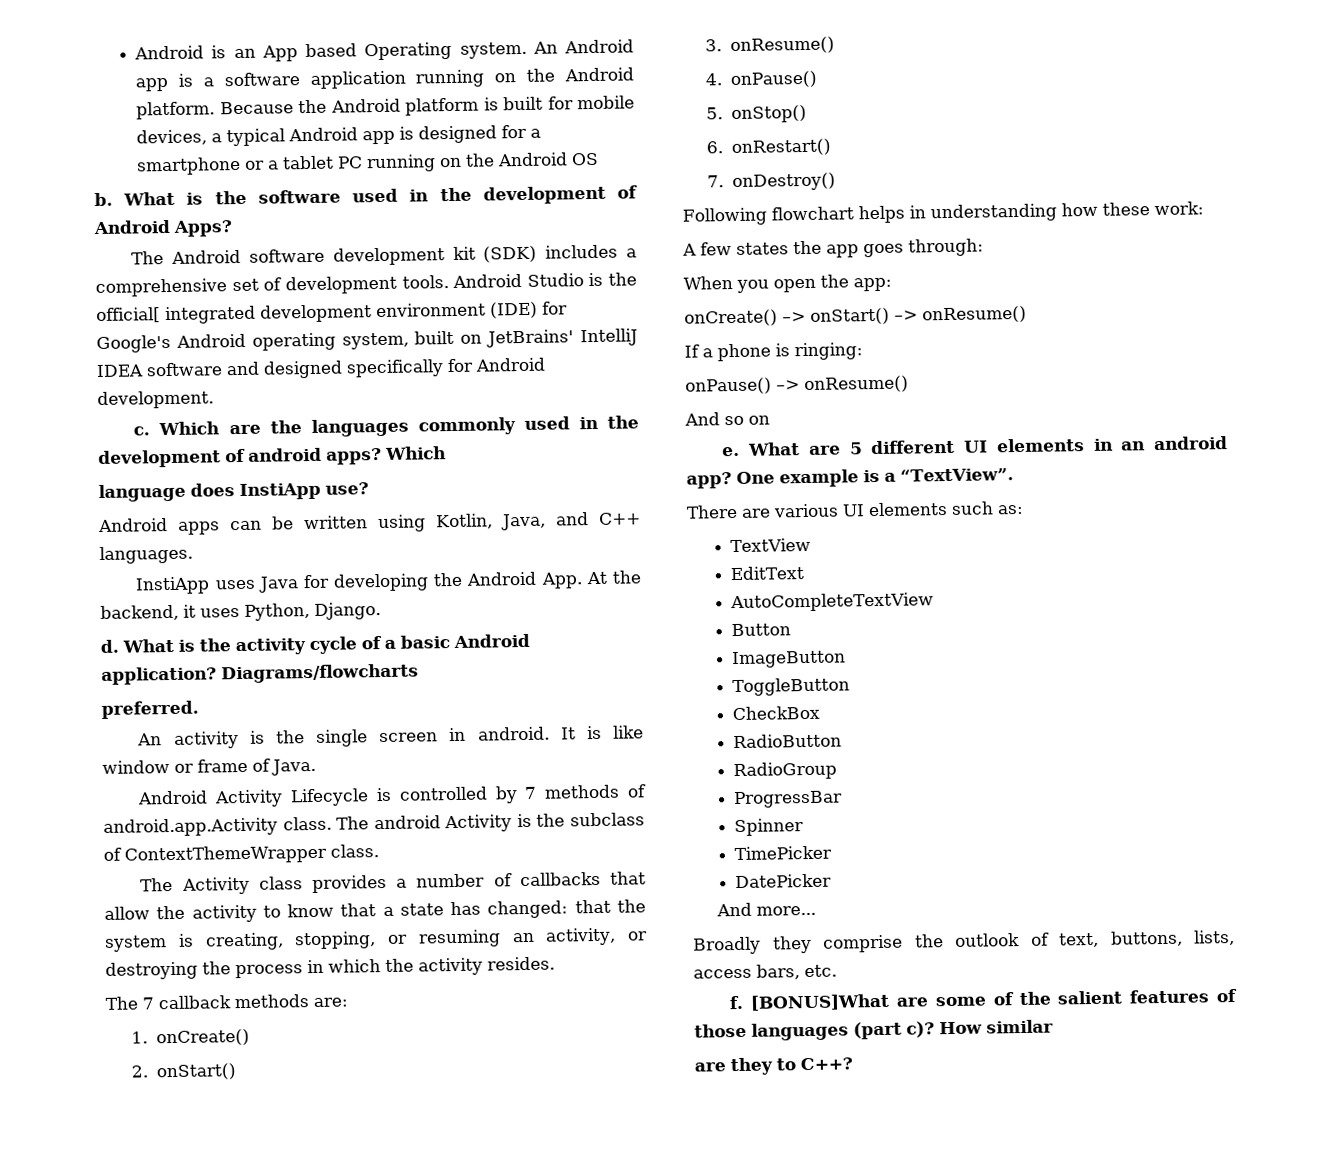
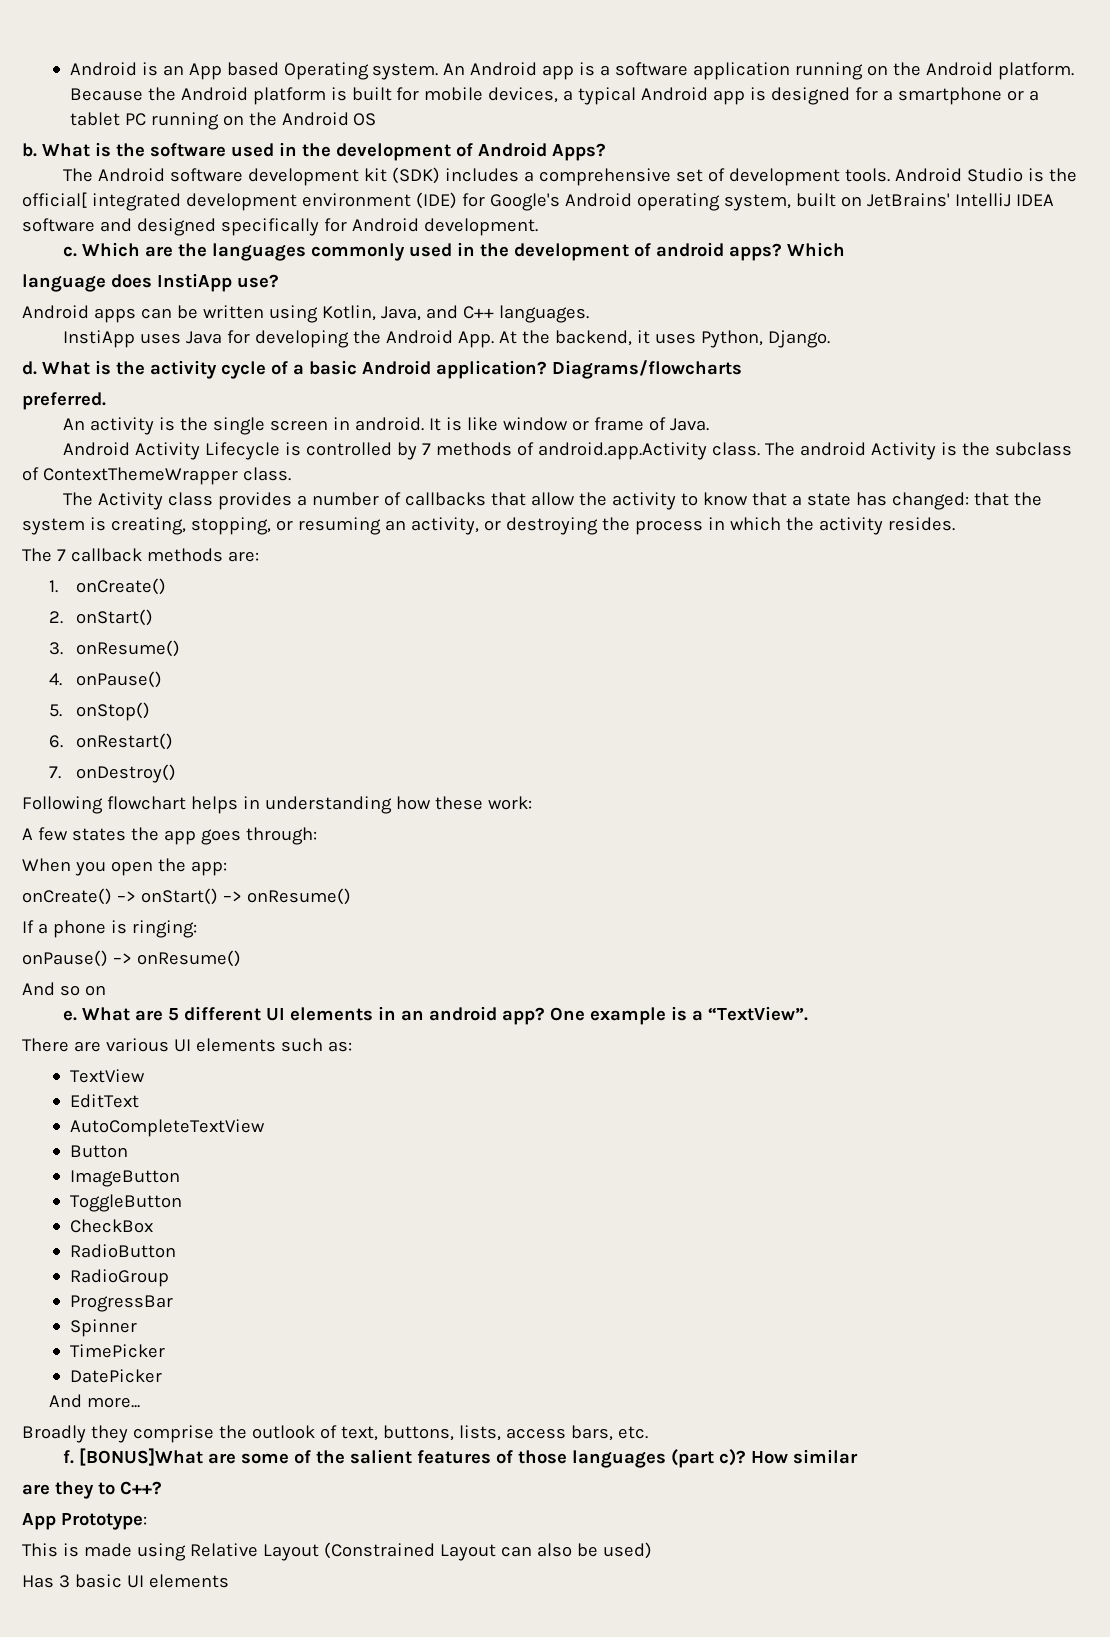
(853, 1064) none -> [22,1513,147,1530] [22,1542,652,1561] [22,1574,229,1588] // App Prototype: // This is made using Relative Layout (Constrained Layout can also be used) // Has 3 basic UI elements

